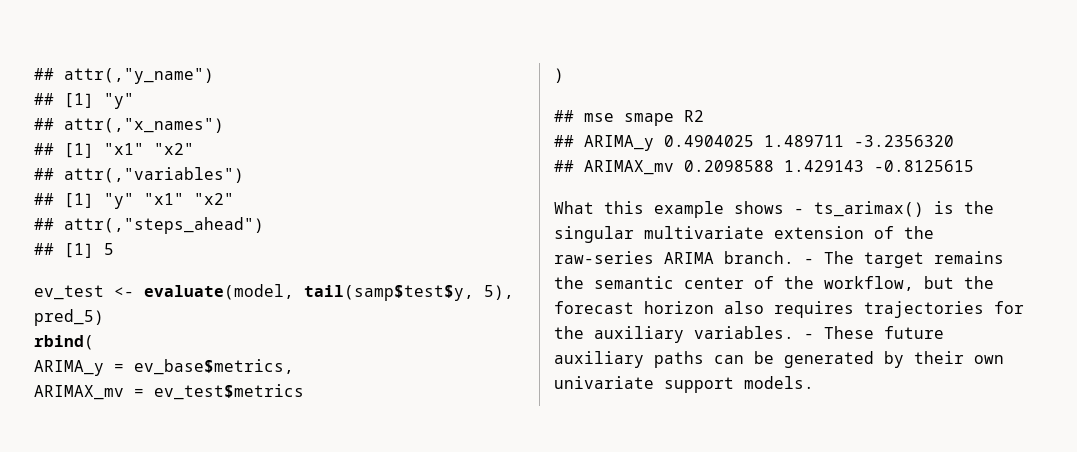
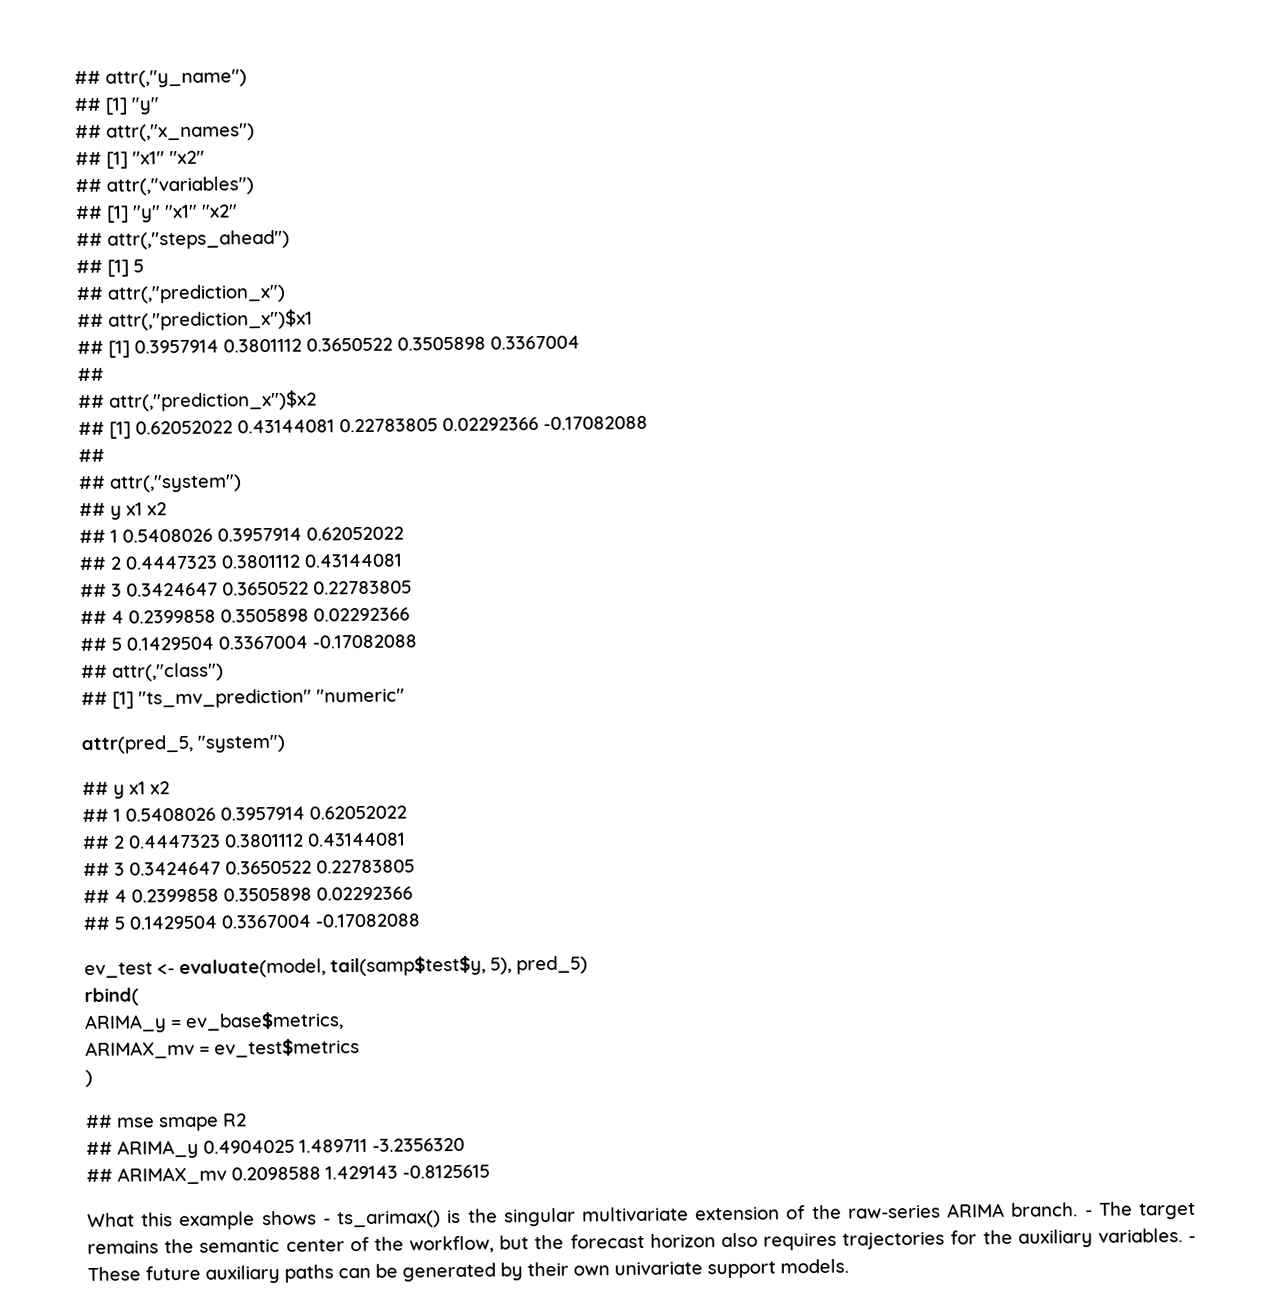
(114, 249) none -> [76,283,286,304] [77,308,313,331] [77,335,580,358] [77,367,104,382] [78,389,317,412] [78,415,648,439] [78,448,105,463] [78,474,242,493] [79,502,167,520] [79,526,404,544] [79,553,402,571] [80,580,412,598] [80,607,410,625] [80,634,417,652] [81,662,224,682] [81,688,405,709] [81,734,286,755] [82,781,170,799] [82,805,407,823] [82,832,406,850] [83,859,415,877] [83,886,413,904] [83,913,420,931] // ## attr(,"prediction_x") // ## attr(,"prediction_x")$x1 // ## [1] 0.3957914 0.3801112 0.3650522 0.3505898 0.3367004 // ## // ## attr(,"prediction_x")$x2 // ## [1] 0.62052022 0.43144081 0.22783805 0.02292366 -0.17082088 // ## // ## attr(,"system") // ## y x1 x2 // ## 1 0.5408026 0.3957914 0.62052022 // ## 2 0.4447323 0.3801112 0.43144081 // ## 3 0.3424647 0.3650522 0.22783805 // ## 4 0.2399858 0.3505898 0.02292366 // ## 5 0.1429504 0.3367004 -0.17082088 // ## attr(,"class") // ## [1] "ts_mv_prediction" "numeric" // attr(pred_5, "system") // ## y x1 x2 // ## 1 0.5408026 0.3957914 0.62052022 // ## 2 0.4447323 0.3801112 0.43144081 // ## 3 0.3424647 0.3650522 0.22783805 // ## 4 0.2399858 0.3505898 0.02292366 // ## 5 0.1429504 0.3367004 -0.17082088

